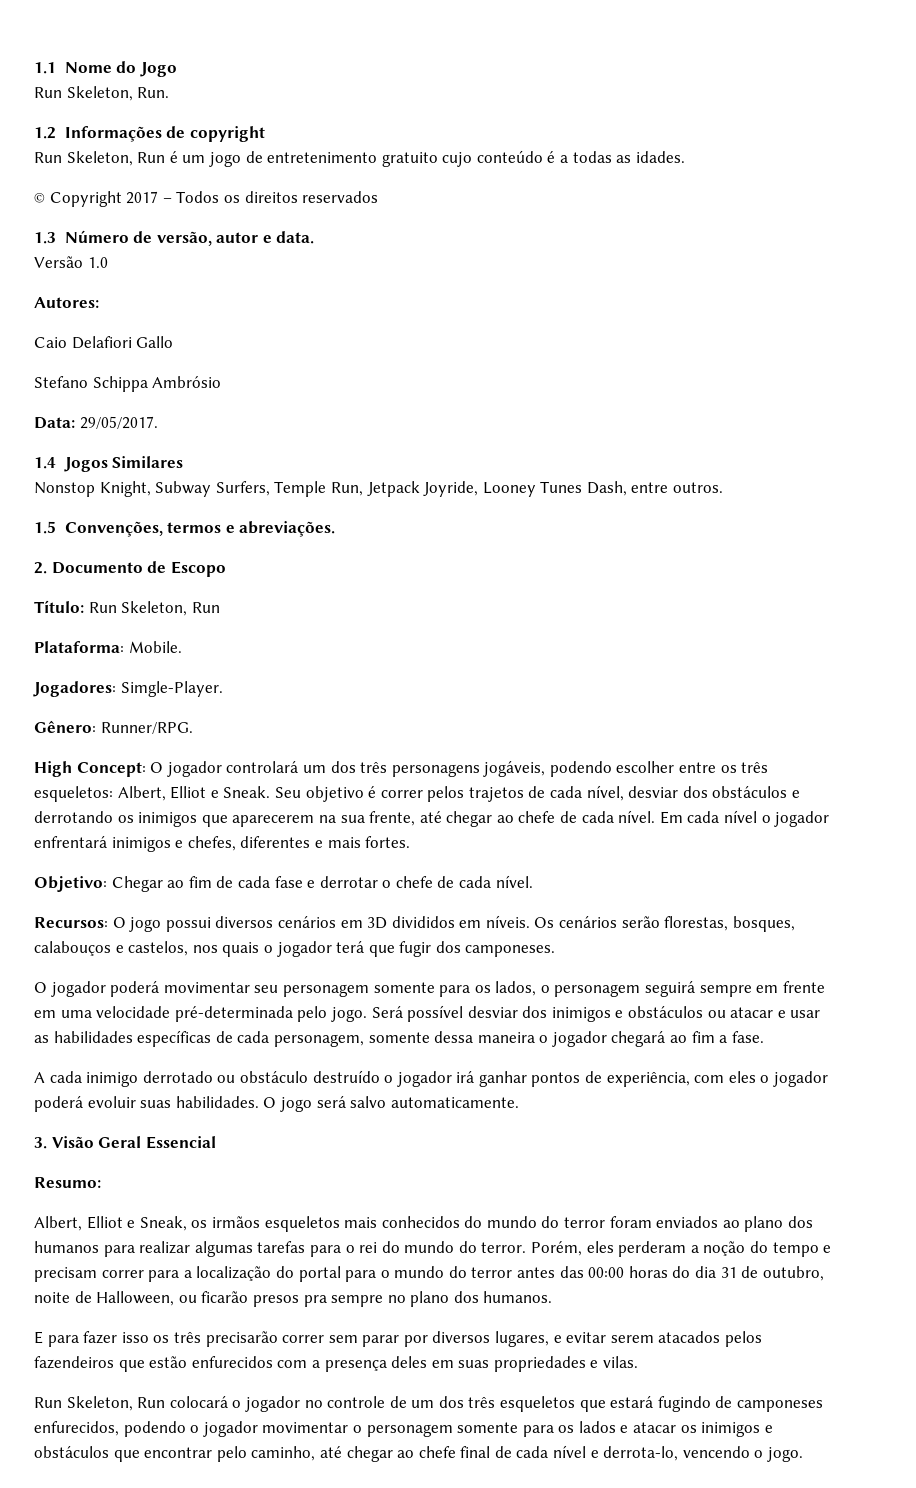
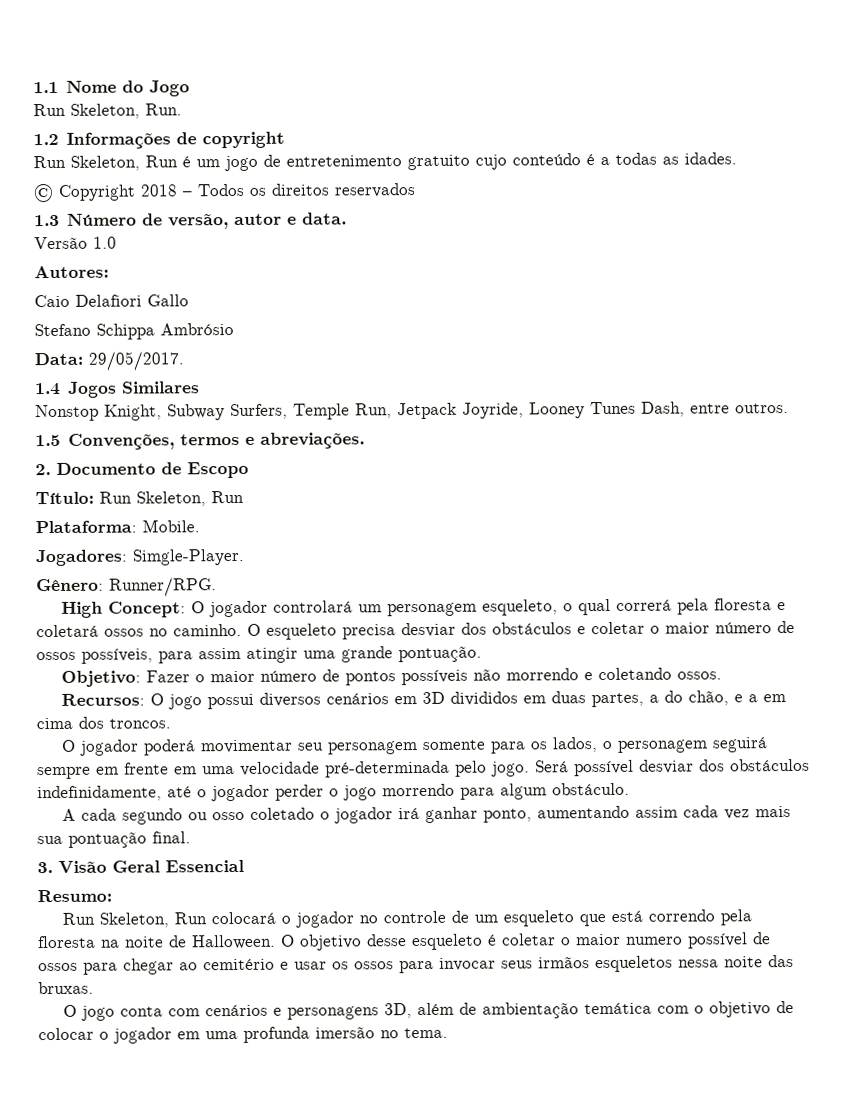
[126,191,159,204] 2017 -> [140,184,178,197] 2018
[330,761,769,777] [34,785,801,802] [34,810,830,827] [34,836,411,852] [34,875,533,892] dos três personagens jogáveis, podendo escolher entre os três esqueletos: Albert, Elliot e Sneak. Seu objetivo é correr pelos trajetos de cada nível, desviar dos obstáculos e derrotando os inimigos que aparecerem na sua frente, até chegar ao chefe de cada nível. Em cada nível o jogador enfrentará inimigos e chefes, diferentes e mais fortes. // Objetivo: Chegar ao fim de cada fase e derrotar o chefe de cada nível. -> [386,598,786,617] [36,620,795,640] [36,645,482,664] [60,667,722,687] personagem esqueleto, o qual correrá pela floresta e coletará ossos no caminho. O esqueleto precisa desviar dos obstáculos e coletar o maior número de ossos possíveis, para assim atingir uma grande pontuação. // Objetivo: Fazer o maior número de pontos possíveis não morrendo e coletando ossos.
[485,915,795,932] [34,941,556,957] níveis. Os cenários serão florestas, bosques, calabouços e castelos, nos quais o jogador terá que fugir dos camponeses. -> [550,690,786,708] [36,716,171,730] duas partes, a do chão, e a em cima dos troncos.
[551,1006,821,1022] [34,1030,764,1047] [34,1070,829,1087] [34,1096,519,1112] inimigos e obstáculos ou atacar e usar as habilidades específicas de cada personagem, somente dessa maneira o jogador chegará ao fim a fase. // A cada inimigo derrotado ou obstáculo destruído o jogador irá ganhar pontos de experiência, com eles o jogador poderá evoluir suas habilidades. O jogo será salvo automaticamente. -> [730,758,810,772] [37,782,630,802] [61,805,791,825] [37,831,191,848] obstáculos indefinidamente, até o jogador perder o jogo morrendo para algum obstáculo. // A cada segundo ou osso coletado o jogador irá ganhar ponto, aumentando assim cada vez mais sua pontuação final.
[34,1216,814,1232] [34,1241,832,1257] [34,1266,824,1282] [34,1291,553,1307] [34,1331,763,1347] [34,1356,639,1372] // Albert, Elliot e Sneak, os irmãos esqueletos mais conhecidos do mundo do terror foram enviados ao plano dos humanos para realizar algumas tarefas para o rei do mundo do terror. Porém, eles perderam a noção do tempo e precisam correr para a localização do portal para o mundo do terror antes das 00:00 horas do dia 31 de outubro, noite de Halloween, ou ficarão presos pra sempre no plano dos humanos. // E para fazer isso os três precisarão correr sem parar por diversos lugares, e evitar serem atacados pelos fazendeiros que estão enfurecidos com a presença deles em suas propriedades e vilas. -> (112, 896) none
[438,1396,824,1412] [34,1421,773,1437] [34,1445,804,1462] dos três esqueletos que estará fugindo de camponeses enfurecidos, podendo o jogador movimentar o personagem somente para os lados e atacar os inimigos e obstáculos que encontrar pelo caminho, até chegar ao chefe final de cada nível e derrota-lo, vencendo o jogo. -> [502,909,752,927] [38,932,771,951] [38,954,794,975] [38,981,94,995] [62,1000,794,1021] [38,1026,448,1044] esqueleto que está correndo pela floresta na noite de Halloween. O objetivo desse esqueleto é coletar o maior numero possível de ossos para chegar ao cemitério e usar os ossos para invocar seus irmãos esqueletos nessa noite das bruxas. // O jogo conta com cenários e personagens 3D, além de ambientação temática com o objetivo de colocar o jogador em uma profunda imersão no tema.

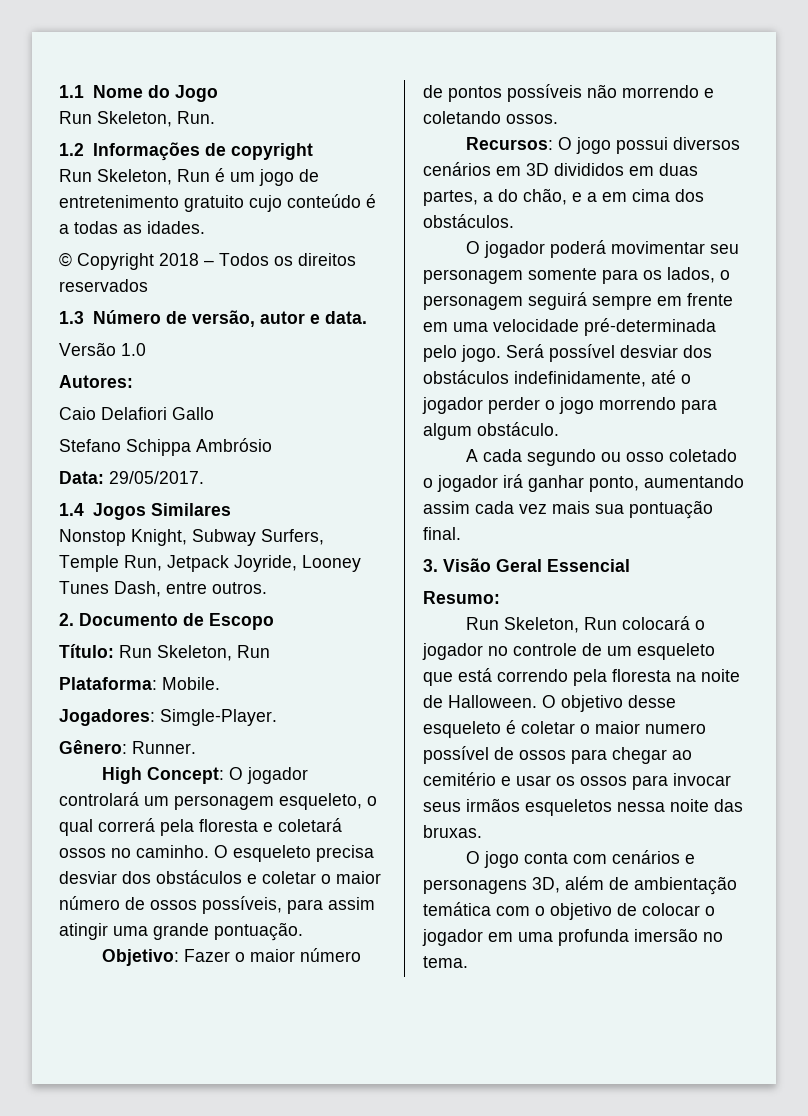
[35,432,366,450] // 1.5 Convenções, termos e abreviações. -> (267, 588) none
[109,577,217,597] Runner/RPG. -> [132,741,196,754] Runner.
[109,718,171,729] troncos. -> [423,214,514,228] obstáculos.

